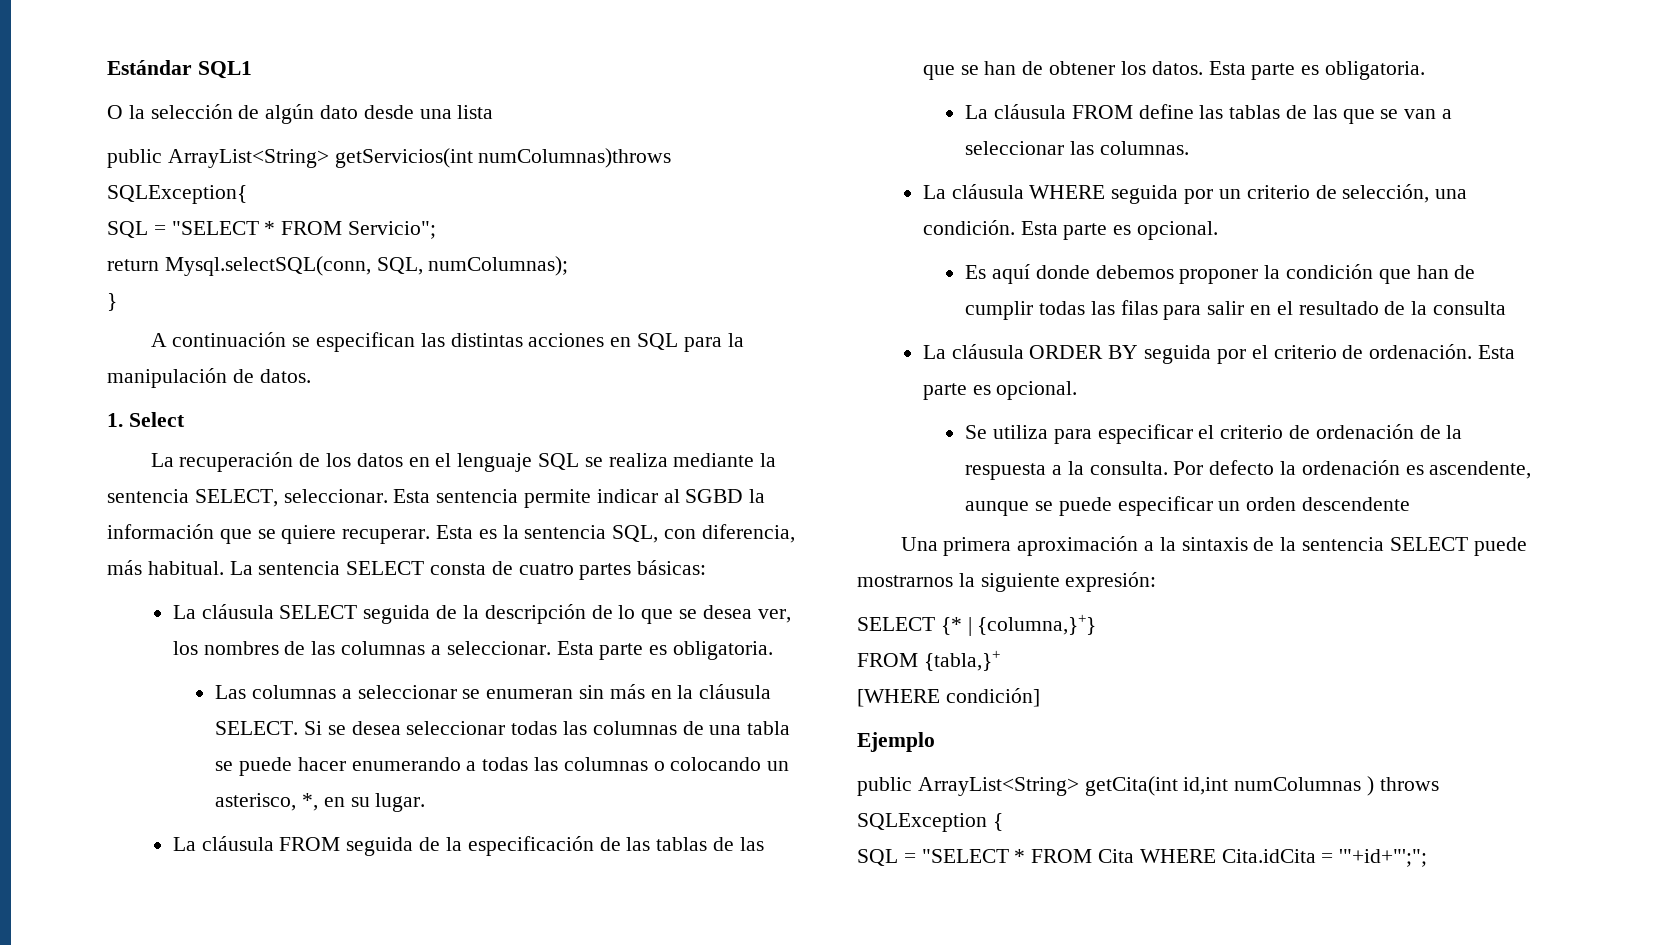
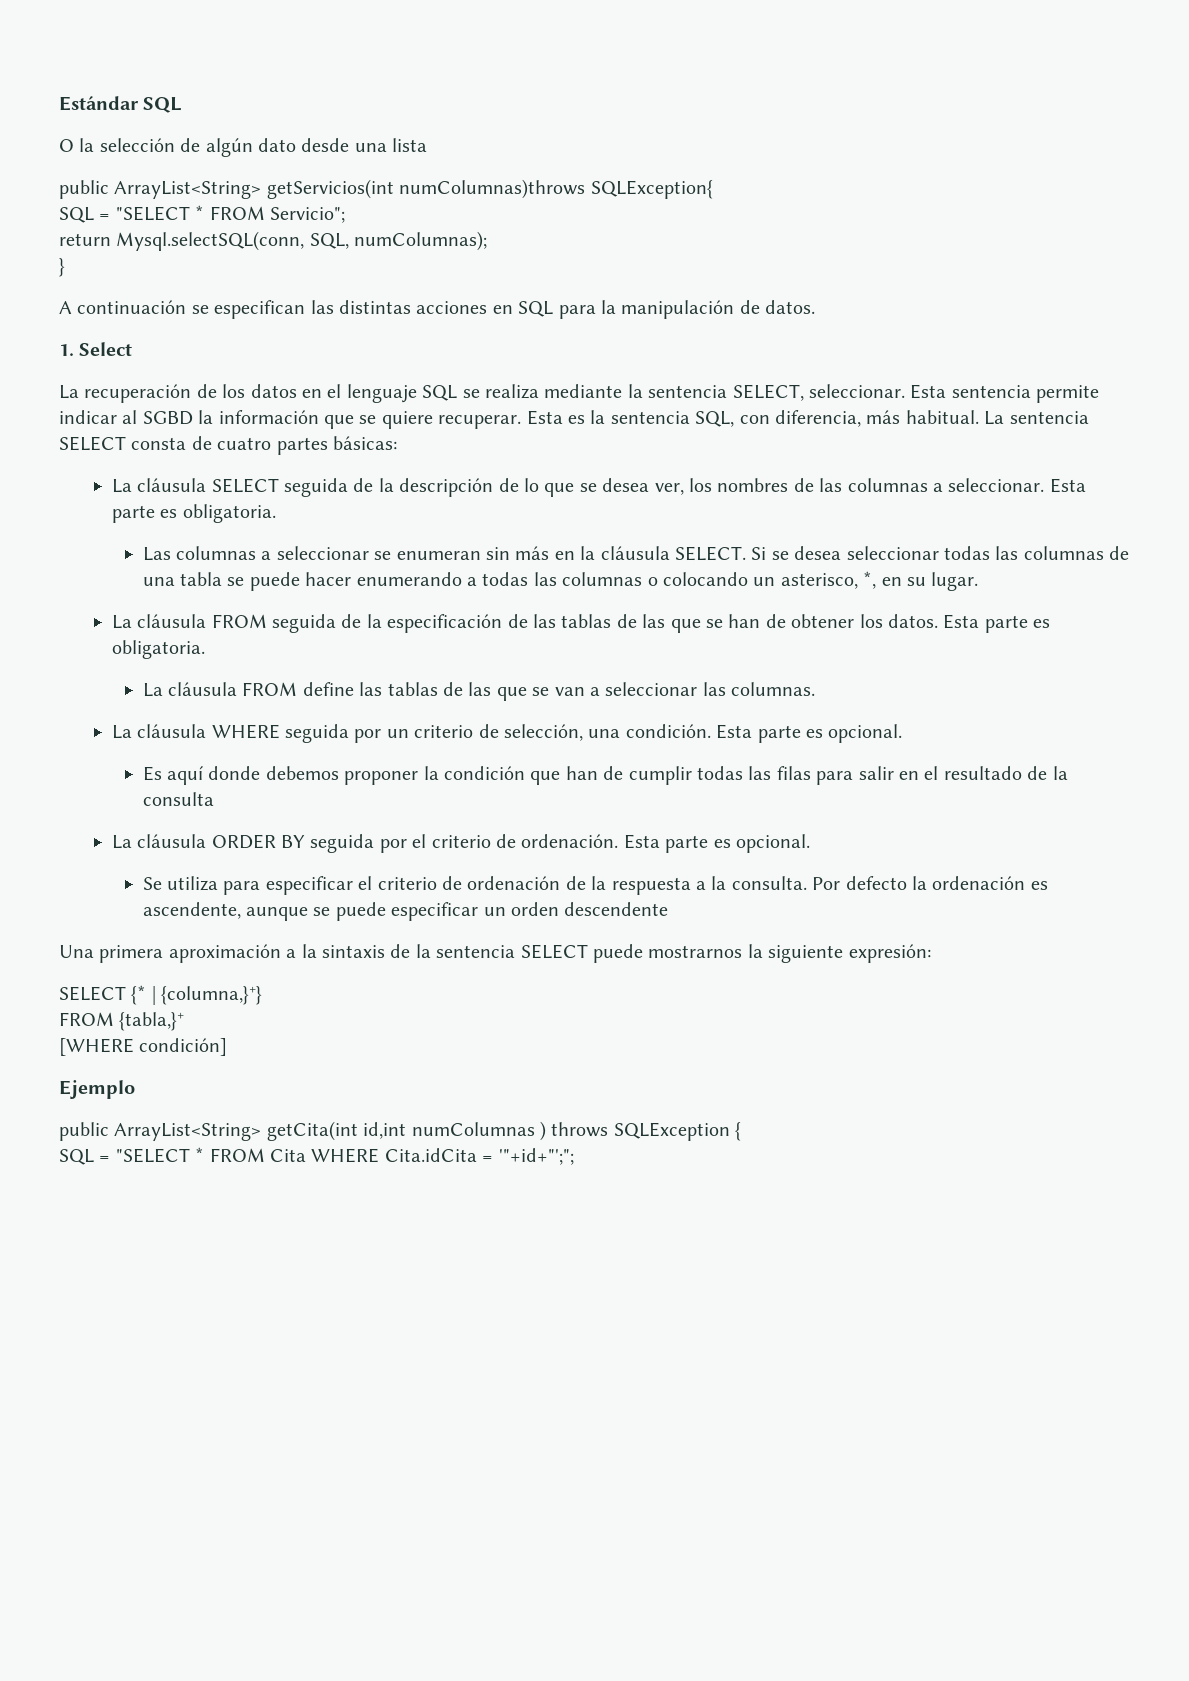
[197,61,252,79] SQL1 -> [143,97,183,113] SQL

